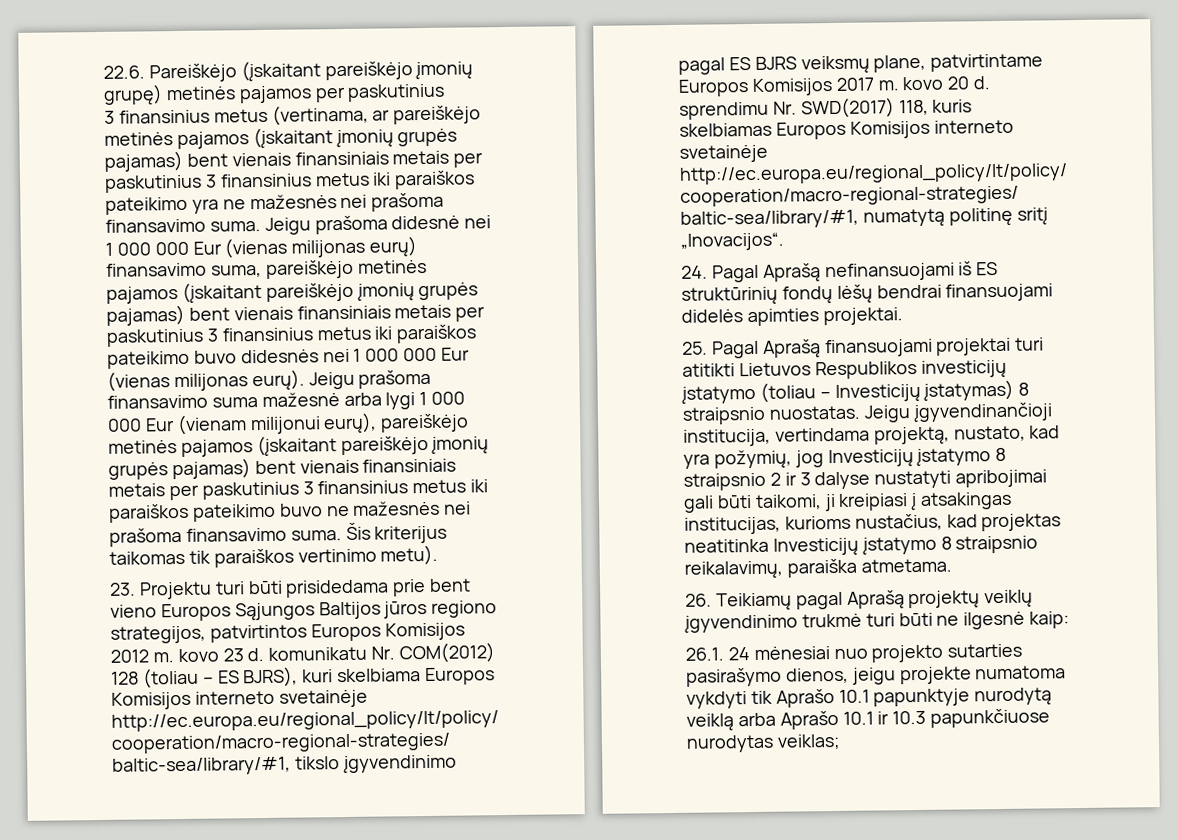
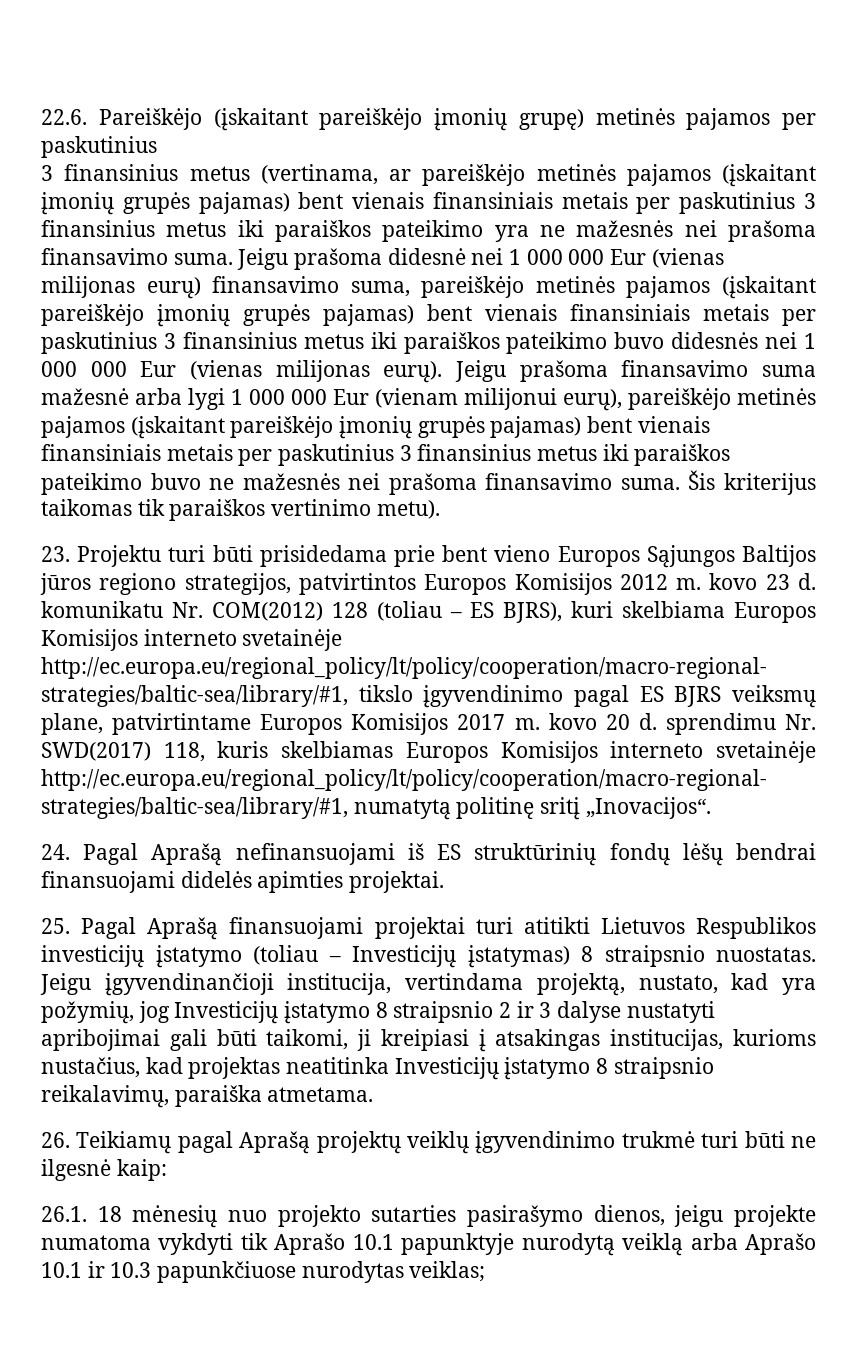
[727,646,830,661] 24 mėnesiai -> [97,1205,218,1228] 18 mėnesių

